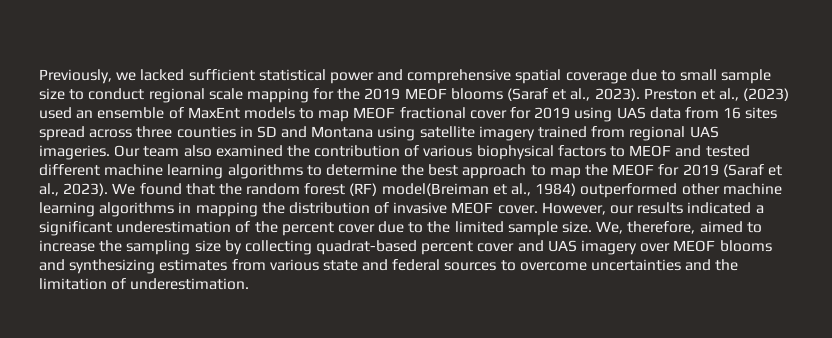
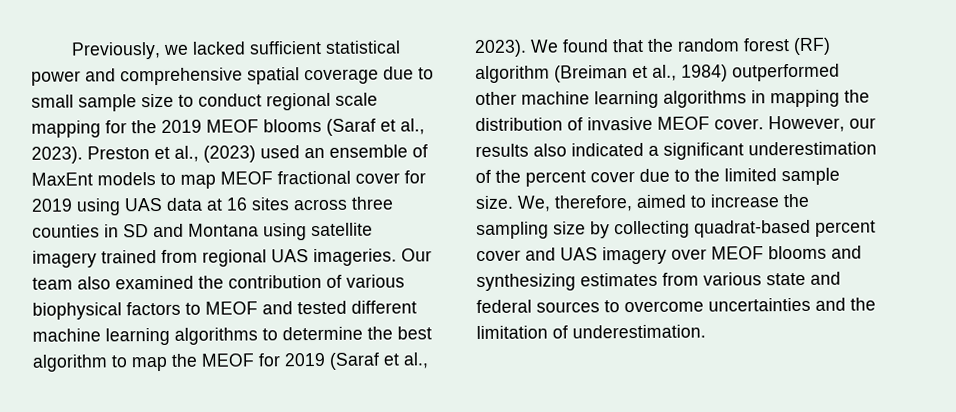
[684,107,719,119] from -> [206,198,223,211] at
[39,126,85,141] spread -> (290, 204) none
[462,164,527,179] approach -> [32,354,108,372] algorithm
[381,183,489,196] model(Breiman -> [475,65,628,84] algorithm (Breiman
(684, 208) none -> [533,143,567,157] also

